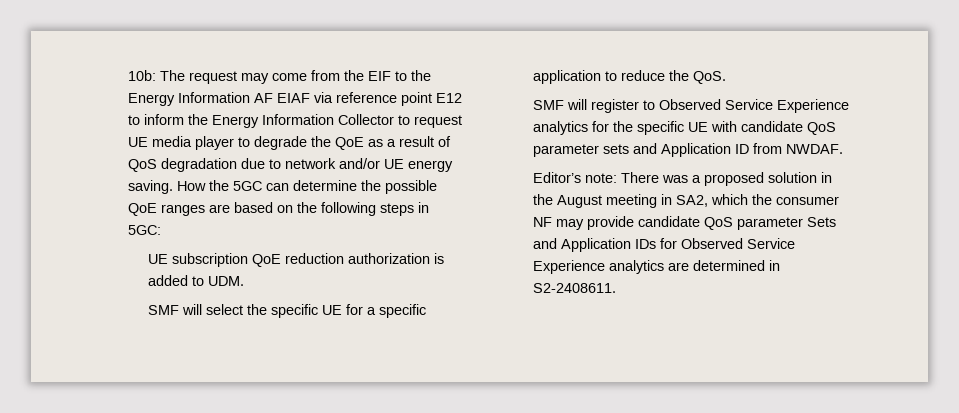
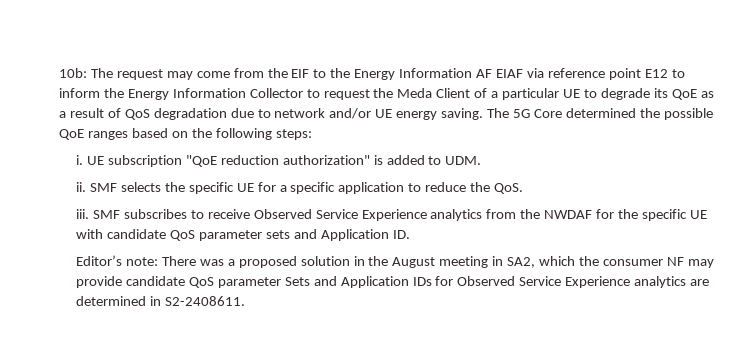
[128,136,235,150] UE media player -> [373,88,580,100] the Meda Client of a particular UE
[311,136,332,147] the -> [653,88,668,98] its
[177,180,358,191] How the 5GC can determine -> [487,108,636,118] The 5G Core determined
[209,204,231,213] are -> (128, 135) none
[380,202,430,216] [128,225,162,235] [147,253,430,267] steps in 5GC: // UE subscription QoE reduction authorization -> [275,129,312,140] [76,155,370,167] steps: // i. UE subscription "QoE reduction authorization"
[147,304,243,315] SMF will select -> [76,182,161,192] ii. SMF selects
[532,99,849,113] [532,121,588,135] SMF will register to Observed Service Experience analytics -> [76,209,593,221] iii. SMF subscribes to receive Observed Service Experience analytics from the NWDAF
[734,143,843,154] ID from NWDAF. -> [392,230,410,239] ID.

